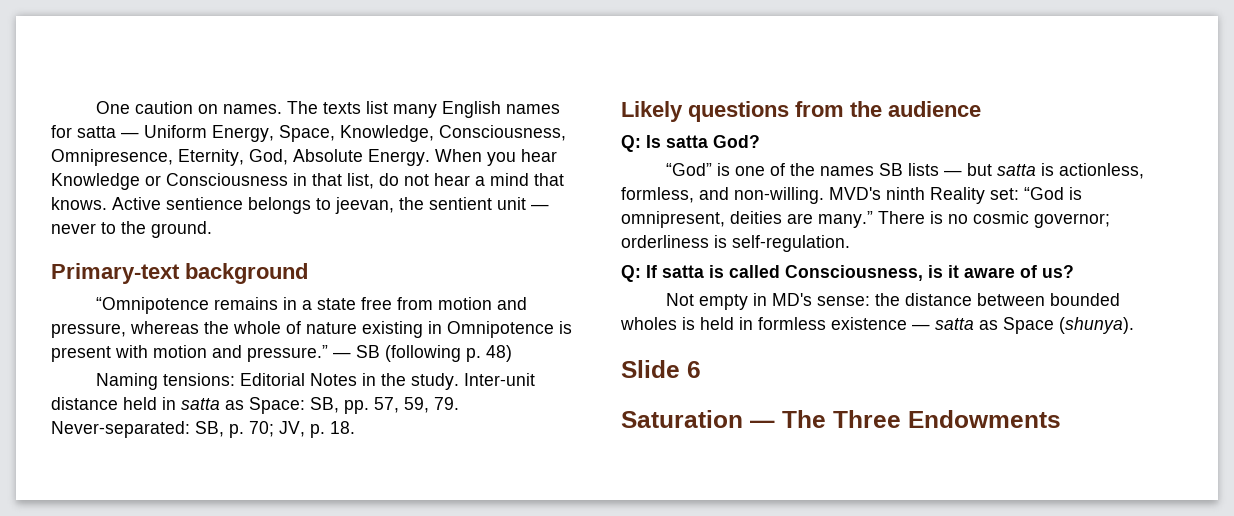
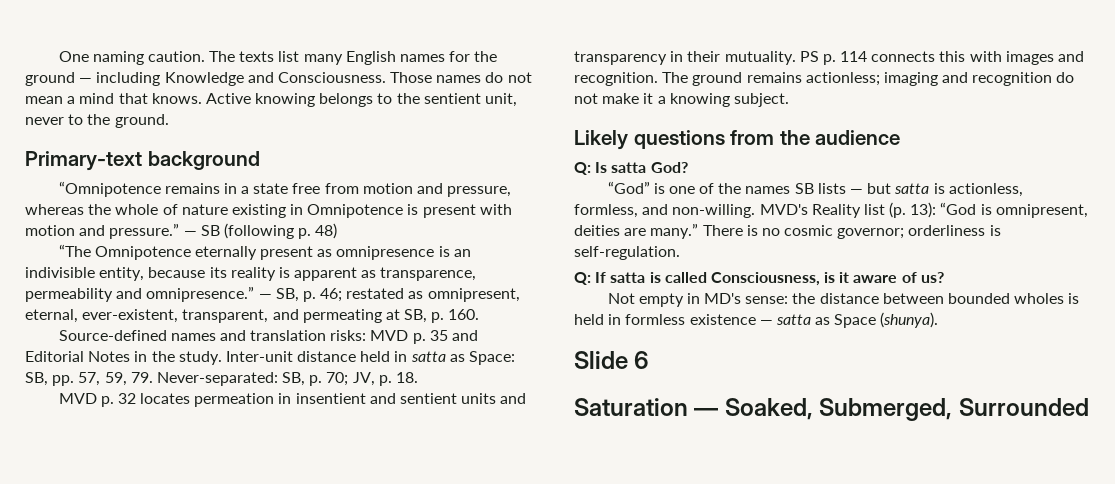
[134,101,282,114] caution on names. -> [92,51,205,65] naming caution.
[77,125,566,142] [51,149,557,166] [51,173,470,190] satta — Uniform Energy, Space, Knowledge, Consciousness, Omnipresence, Eternity, God, Absolute Energy. When you hear Knowledge or Consciousness in that list, do not hear -> [474,51,498,62] [25,72,532,86] [25,96,63,104] the ground — including Knowledge and Consciousness. Those names do not mean
[166,197,243,210] sentience -> [255,93,316,107] knowing
[335,197,394,214] jeevan, -> (393, 98) none
[497,197,549,210] unit — -> [485,93,518,107] unit,
[95,373,235,390] Naming tensions: -> [58,244,471,260] [25,267,477,281] [25,286,520,302] [25,309,480,323] [58,330,479,344] “The Omnipotence eternally present as omnipresence is an indivisible entity, because its reality is apparent as transparence, permeability and omnipresence.” — SB, p. 46; restated as omnipresent, eternal, ever-existent, transparent, and permeating at SB, p. 160. // Source-defined names and translation risks: MVD p. 35 and
(355, 427) none -> [58,393,527,407] [574,51,1085,65] [574,72,1075,86] [574,93,789,107] // MVD p. 32 locates permeation in insentient and sentient units and transparency in their mutuality. PS p. 114 connects this with images and recognition. The ground remains actionless; imaging and recognition do not make it a knowing subject.
[886,187,1019,204] ninth Reality set: -> [811,202,937,218] Reality list (p. 13):
[782,410,1061,428] The Three Endowments -> [724,398,1089,421] Soaked, Submerged, Surrounded

